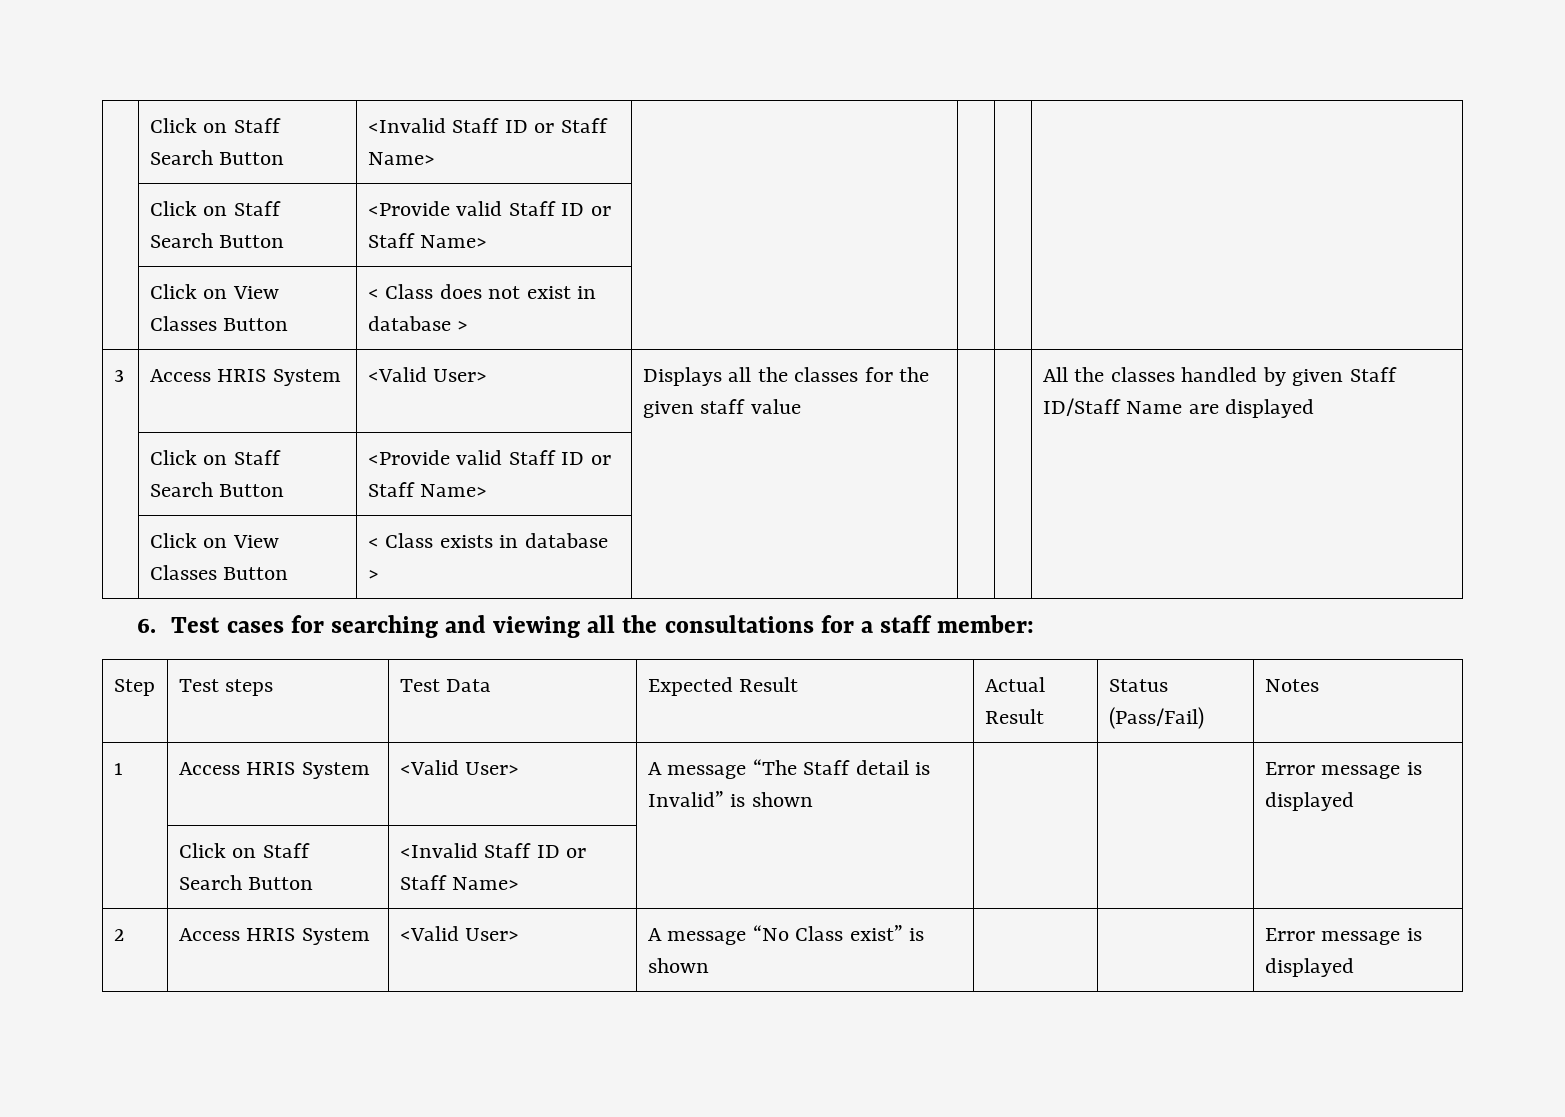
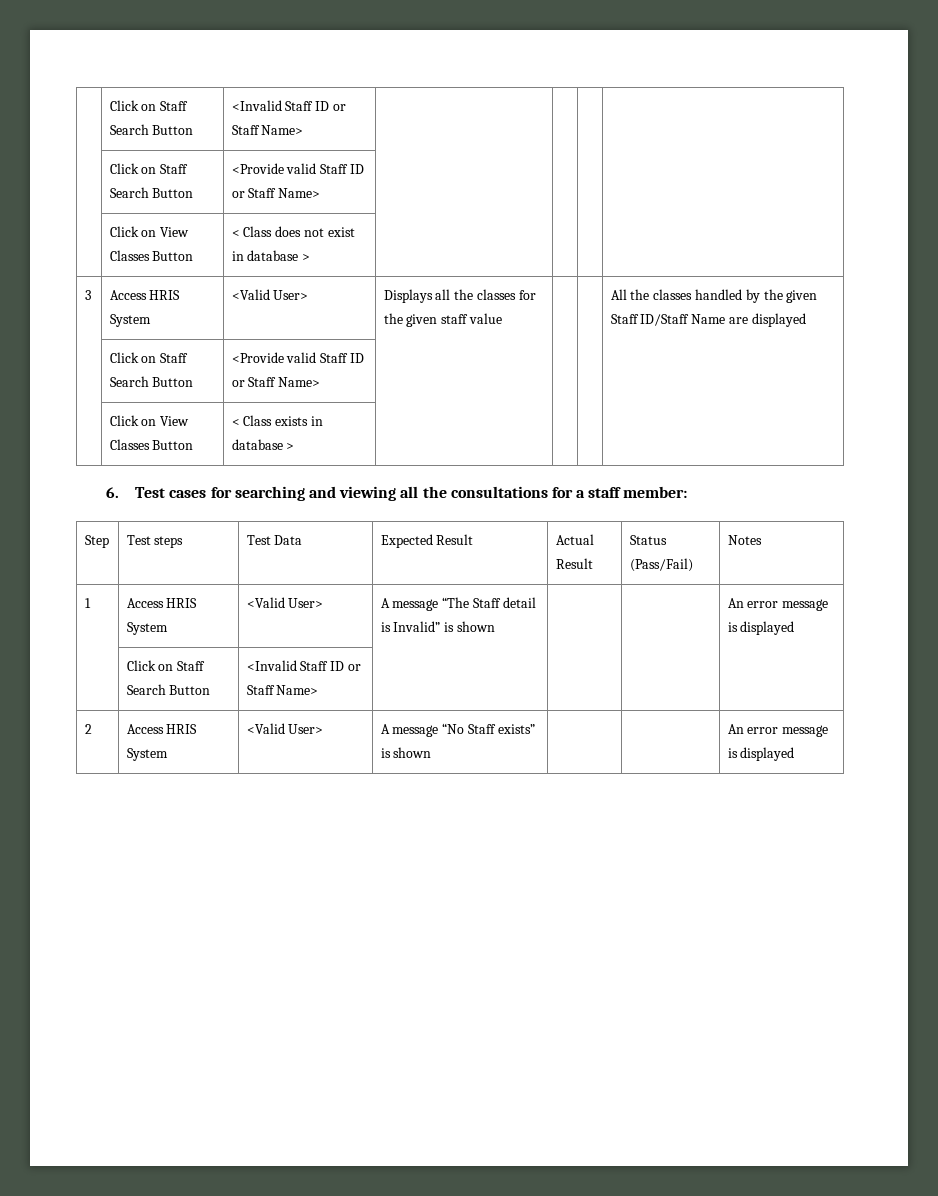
(1286, 376) none -> [763,289,783,300] the
[1264,762,1315,775] Error -> [727,598,779,608] An error
[795,925,925,941] [647,958,709,973] [1264,928,1315,941] Class exist” is shown | | | Error -> [467,724,535,734] [380,747,432,758] [727,724,779,734] Staff exists” is shown | | | An error

